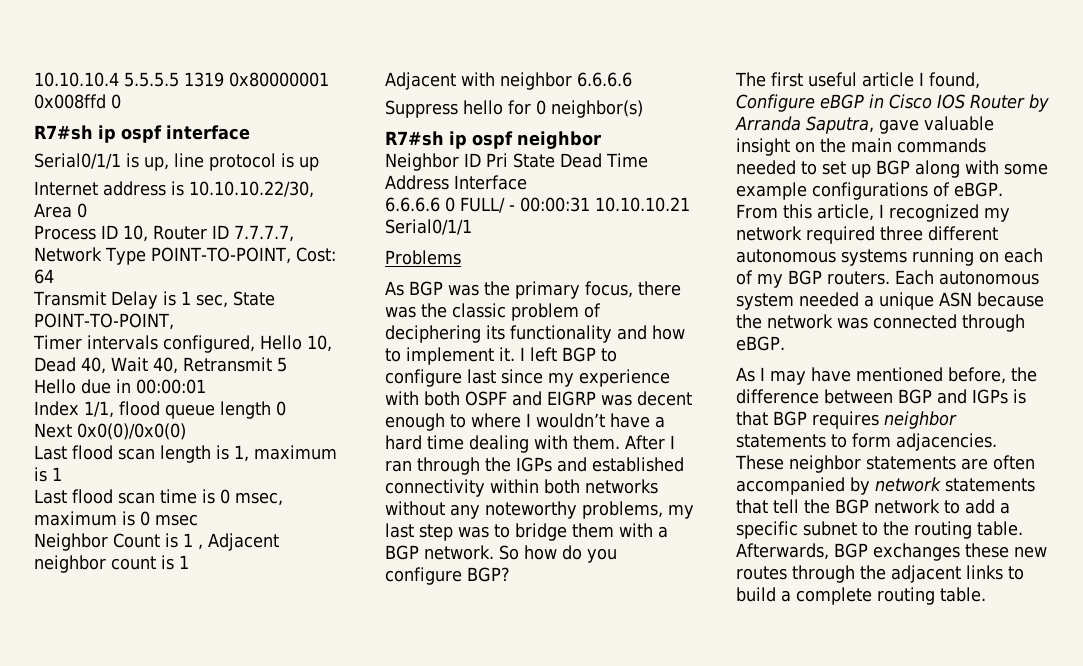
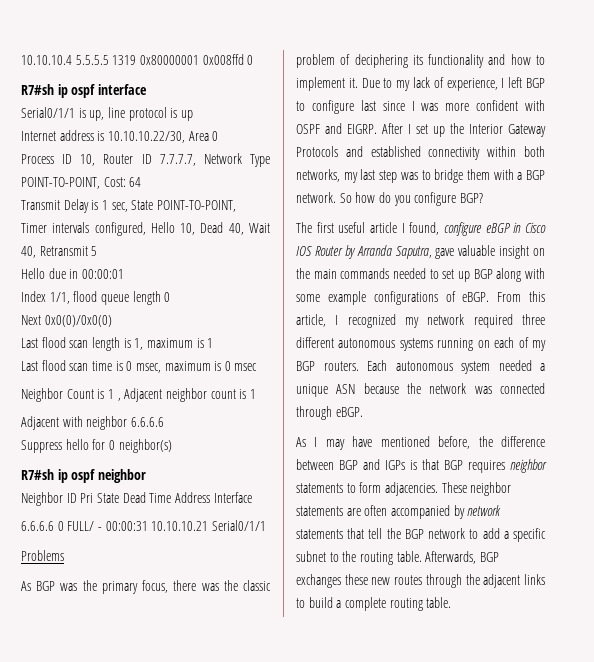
(515, 354) none -> [361,77,498,91] Due to my lack of experience,
[548,369,670,387] [385,391,692,406] [385,413,665,431] [385,435,675,453] [385,457,552,475] my experience with both OSPF and EIGRP was decent enough to where I wouldn’t have a hard time dealing with them. After I ran through the IGPs -> [411,100,545,111] [296,123,546,137] [296,146,338,157] I was more confident with OSPF and EIGRP. After I set up the Interior Gateway Protocols
[585,479,658,494] [385,501,663,519] networks without any noteworthy problems, -> [296,169,340,182] networks,
[736,94,815,112] Configure -> [444,222,482,236] configure

